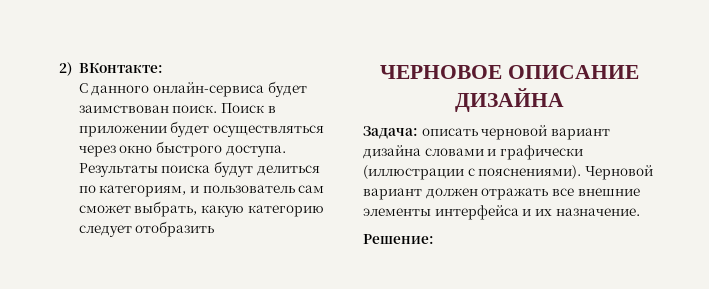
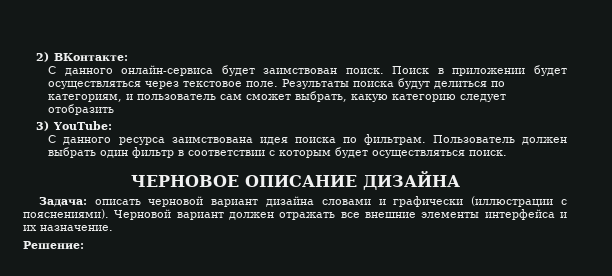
[119,141,286,157] окно быстрого доступа. -> [183,81,279,87] текстовое поле.
(215, 229) none -> [35,121,113,131] [48,134,567,145] [48,147,508,158] // 3) YouTube: // С данного ресурса заимствована идея поиска по фильтрам. Пользователь должен выбрать один фильтр в соответствии с которым будет осуществляться поиск.

